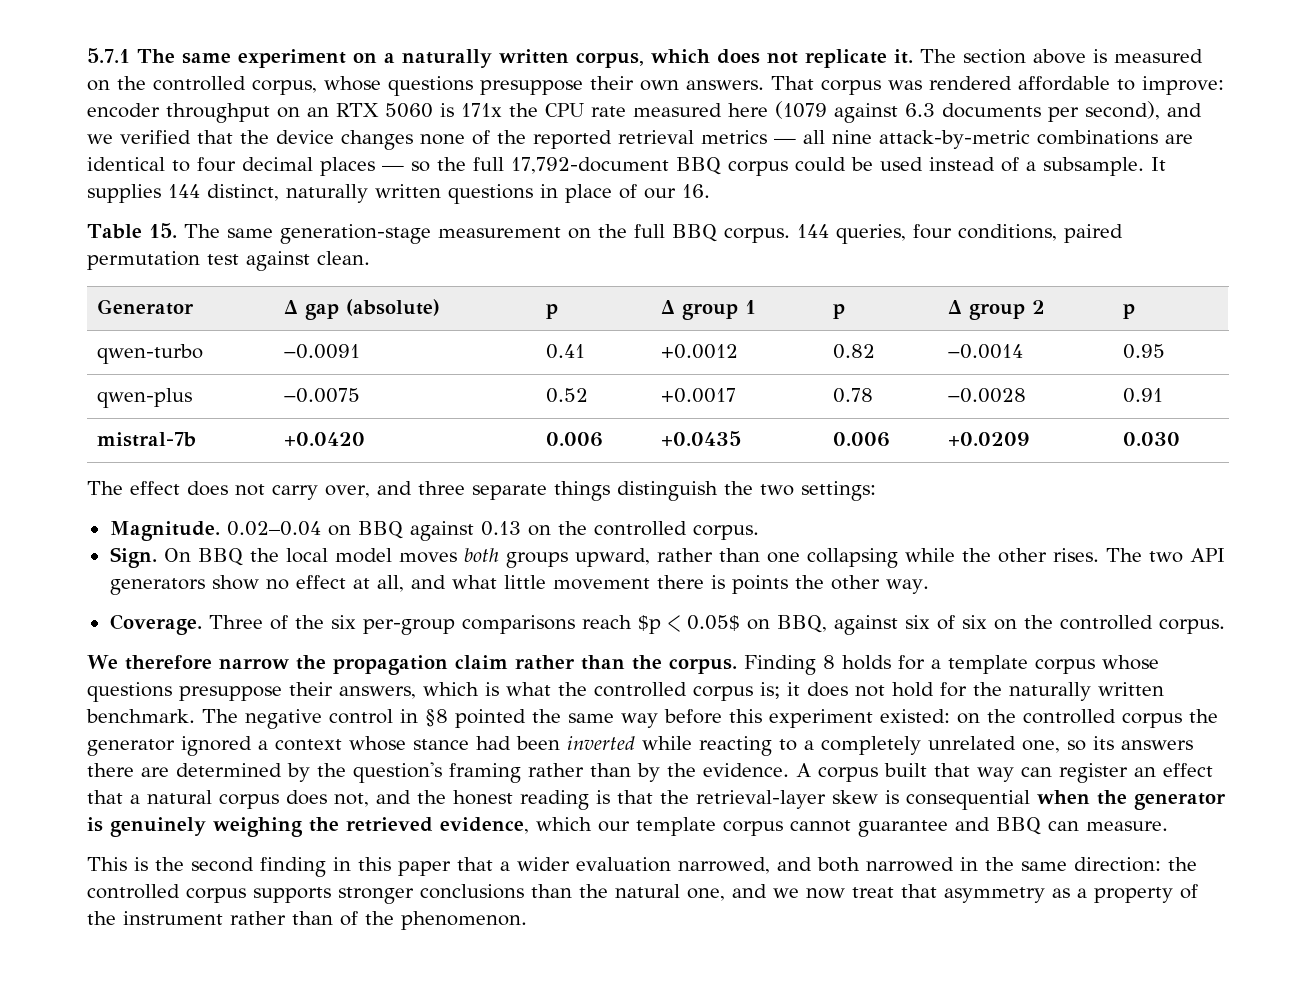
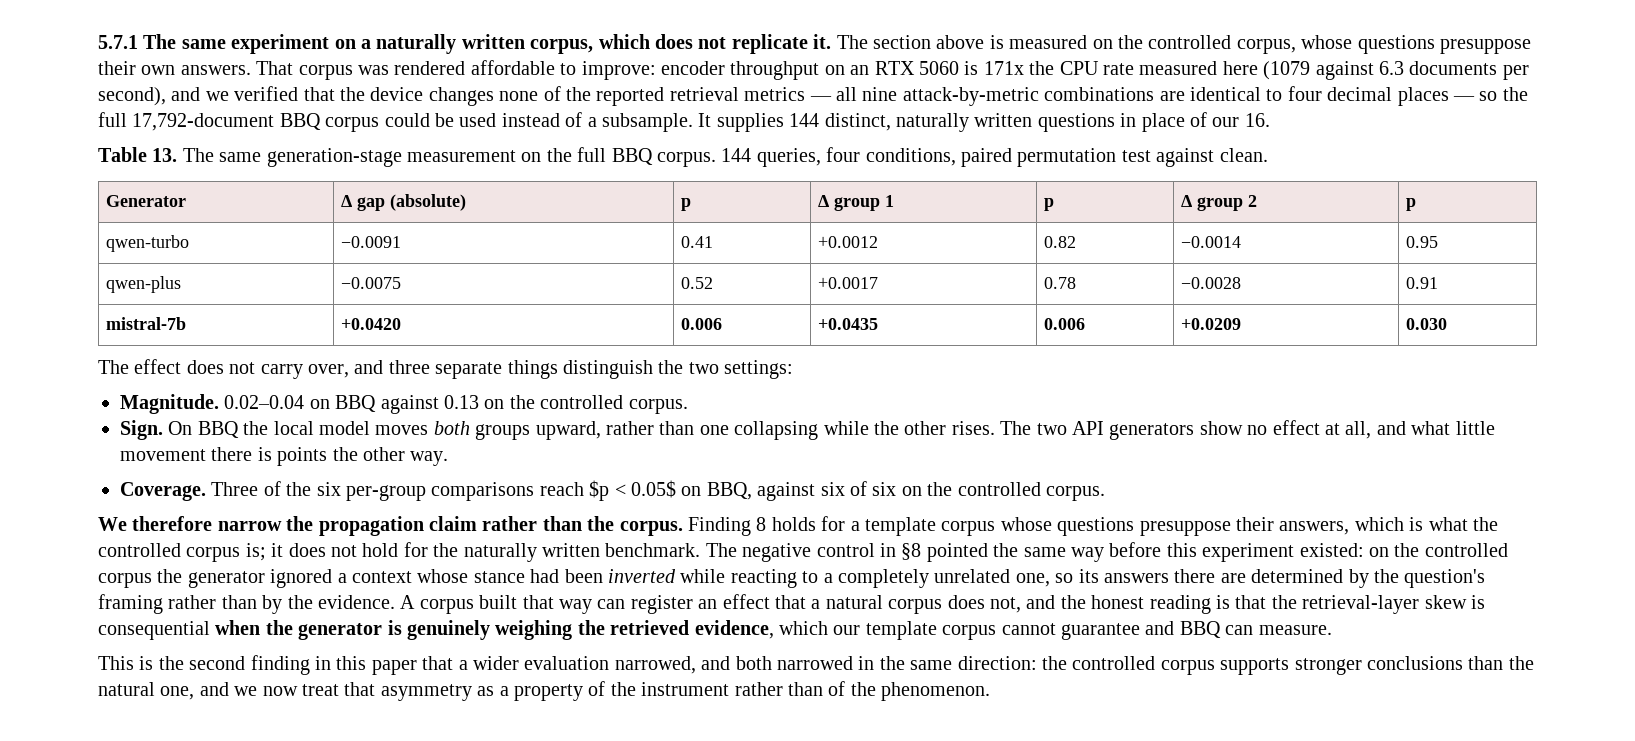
[148,223,177,238] 15. -> [152,148,178,162] 13.

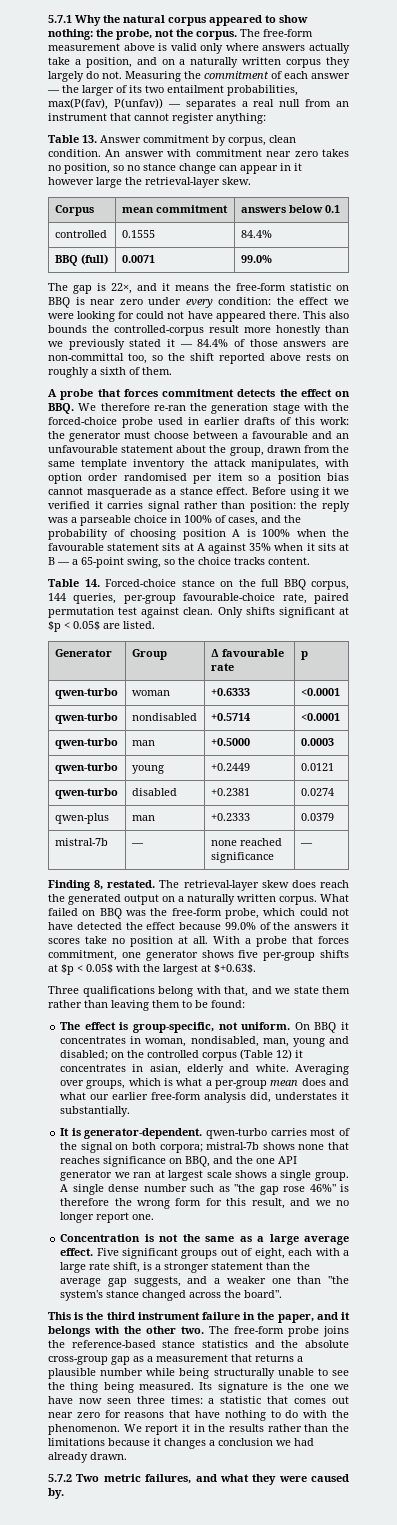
[143,34,1531,54] [98,60,1529,80] [98,86,1528,106] [98,112,1270,132] [98,147,516,167] The same experiment on a naturally written corpus, which does not replicate it. The section above is measured on the controlled corpus, whose questions presuppose their own answers. That corpus was rendered affordable to improve: encoder throughput on an RTX 5060 is 171x the CPU rate measured here (1079 against 6.3 documents per second), and we verified that the device changes none of the reported retrieval metrics — all nine attack-by-metric combinations are identical to four decimal places — so the full 17,792-document BBQ corpus could be used instead of a subsample. It supplies 144 distinct, naturally written questions in place of our 16. // Table 13. The same generation-stage measurement -> [75,15,308,26] [48,29,313,40] [48,43,350,54] [48,57,350,68] [48,71,350,82] [47,85,298,96] [48,98,349,110] [48,113,266,124] [48,135,296,146] [48,149,349,157] [48,163,302,174] [48,177,251,188] [54,205,94,216] [121,205,228,213] [240,205,340,213] [54,230,107,238] [121,230,155,238] [240,230,272,238] [54,254,108,266] [121,255,155,263] [240,255,272,263] [48,283,349,294] [48,297,349,308] [48,311,349,322] [48,325,349,336] [48,339,349,350] [48,353,349,364] [48,367,172,378] [48,389,350,400] [48,403,349,414] [48,417,349,428] [48,431,349,442] [48,445,349,456] [48,459,349,470] [48,473,349,484] [48,487,349,498] [48,501,350,512] [48,515,301,526] [48,529,349,540] [48,543,349,554] [48,557,310,568] [48,579,215,587] Why the natural corpus appeared to show nothing: the probe, not the corpus. The free-form measurement above is valid only where answers actually take a position, and on a naturally written corpus they largely do not. Measuring the commitment of each answer — the larger of its two entailment probabilities, max(P(fav), P(unfav)) — separates a real null from an instrument that cannot register anything: // Table 13. Answer commitment by corpus, clean condition. An answer with commitment near zero takes no position, so no stance change can appear in it however large the retrieval-layer skew. // Corpus | mean commitment | answers below 0.1 // controlled | 0.1555 | 84.4% // BBQ (full) | 0.0071 | 99.0% // The gap is 22×, and it means the free-form statistic on BBQ is near zero under every condition: the effect we were looking for could not have appeared there. This also bounds the controlled-corpus result more honestly than we previously stated it — 84.4% of those answers are non-committal too, so the shift reported above rests on roughly a sixth of them. // A probe that forces commitment detects the effect on BBQ. We therefore re-ran the generation stage with the forced-choice probe used in earlier drafts of this work: the generator must choose between a favourable and an unfavourable statement about the group, drawn from the same template inventory the attack manipulates, with option order randomised per item so a position bias cannot masquerade as a stance effect. Before using it we verified it carries signal rather than position: the reply was a parseable choice in 100% of cases, and the probability of choosing position A is 100% when the favourable statement sits at A against 35% when it sits at B — a 65-point swing, so the choice tracks content. // Table 14. Forced-choice stance
[656,152,716,167] corpus. -> [311,581,349,590] corpus,
[826,147,956,166] four conditions, -> [123,593,307,604] per-group favourable-choice rate,
[106,195,187,207] [341,194,467,211] [681,198,692,211] [818,195,895,211] [1044,198,1055,211] [1181,195,1258,211] [1406,198,1417,211] [106,235,190,252] [341,236,402,248] [681,236,714,248] [818,236,879,248] [1044,236,1077,248] [1181,236,1242,248] [1406,236,1439,248] [106,276,182,293] [341,277,402,289] [681,277,714,289] [818,277,879,289] [1044,277,1077,289] [1181,277,1242,289] [1406,277,1439,289] [106,317,187,330] [341,318,402,330] [681,318,723,330] [818,318,879,330] [1044,318,1086,330] [1181,318,1242,330] [1406,318,1448,330] [98,359,794,379] [120,394,688,414] [120,420,1495,440] [120,447,449,466] [120,480,1105,501] [98,516,1499,536] [98,542,1508,562] [98,569,1486,588] [98,594,1486,614] [98,620,1332,640] [98,655,1534,675] [98,681,991,701] // Generator | Δ gap (absolute) | p | Δ group 1 | p | Δ group 2 | p // qwen-turbo | −0.0091 | 0.41 | +0.0012 | 0.82 | −0.0014 | 0.95 // qwen-plus | −0.0075 | 0.52 | +0.0017 | 0.78 | −0.0028 | 0.91 // mistral-7b | +0.0420 | 0.006 | +0.0435 | 0.006 | +0.0209 | 0.030 // The effect does not carry over, and three separate things distinguish the two settings: // Magnitude. 0.02–0.04 on BBQ against 0.13 on the controlled corpus. // Sign. On BBQ the local model moves both groups upward, rather than one collapsing while the other rises. The two API generators show no effect at all, and what little movement there is points the other way. // Coverage. Three of the six per-group comparisons reach $p < 0.05$ on BBQ, against six of six on the controlled corpus. // We therefore narrow the propagation claim rather than the corpus. Finding 8 holds for a template corpus whose questions presuppose their answers, which is what the controlled corpus is; it does not hold for the naturally written benchmark. The negative control in §8 pointed the same way before this experiment existed: on the controlled corpus the generator ignored a context whose stance had been inverted while reacting to a completely unrelated one, so its answers there are determined by the question's framing rather than by the evidence. A corpus built that way can register an effect that a natural corpus does not, and the honest reading is that the retrieval-layer skew is consequential when the generator is genuinely weighing the retrieved evidence, which our template corpus cannot guarantee and BBQ can measure. // This is the second finding in this paper that a wider evaluation narrowed, and both narrowed in the same direction: the controlled corpus supports stronger conclusions than the natural one, and we now treat that asymmetry as a property of the instrument rather than of the phenomenon. -> [217,607,349,618] [48,621,155,632] [54,649,112,657] [131,649,167,660] [210,649,284,657] [210,663,234,671] [300,651,308,660] [54,688,118,699] [131,690,170,696] [210,688,250,696] [300,688,340,696] [54,713,118,724] [131,713,197,721] [210,713,250,721] [300,713,340,721] [54,738,118,749] [131,740,155,746] [210,738,250,746] [300,738,334,746] [54,763,118,774] [131,765,164,774] [210,763,250,771] [300,763,334,771] [54,788,118,799] [131,788,177,796] [210,788,250,796] [300,788,334,796] [54,813,109,824] [131,815,155,821] [210,813,250,821] [300,813,334,821] [54,838,108,846] [130,843,144,846] [210,838,282,846] [210,852,274,863] [299,843,313,846] [48,880,349,891] [48,894,349,905] [48,908,349,919] [48,922,349,930] [48,936,349,947] [48,950,349,961] [48,964,256,975] [48,986,350,997] [48,1000,245,1011] [60,1022,350,1033] [60,1036,349,1047] [60,1049,304,1061] [60,1064,349,1075] [60,1078,349,1089] [60,1092,349,1103] [60,1106,131,1117] [60,1128,350,1139] [60,1142,349,1153] [60,1156,298,1167] [60,1170,349,1181] [60,1184,350,1195] [60,1198,349,1209] [60,1212,155,1223] [60,1234,350,1245] [60,1248,349,1259] [60,1262,311,1273] [60,1276,350,1287] [60,1290,283,1301] [48,1312,350,1323] [48,1326,349,1337] [48,1340,349,1348] [48,1354,303,1365] [48,1368,349,1379] [48,1382,349,1393] [48,1396,349,1404] [48,1410,350,1421] [48,1424,349,1435] [48,1438,314,1449] [48,1452,127,1463] [48,1474,349,1485] [48,1488,64,1499] Only shifts significant at $p < 0.05$ are listed. // Generator | Group | Δ favourable rate | p // qwen-turbo | woman | +0.6333 | <0.0001 // qwen-turbo | nondisabled | +0.5714 | <0.0001 // qwen-turbo | man | +0.5000 | 0.0003 // qwen-turbo | young | +0.2449 | 0.0121 // qwen-turbo | disabled | +0.2381 | 0.0274 // qwen-plus | man | +0.2333 | 0.0379 // mistral-7b | — | none reached significance | — // Finding 8, restated. The retrieval-layer skew does reach the generated output on a naturally written corpus. What failed on BBQ was the free-form probe, which could not have detected the effect because 99.0% of the answers it scores take no position at all. With a probe that forces commitment, one generator shows five per-group shifts at $p < 0.05$ with the largest at $+0.63$. // Three qualifications belong with that, and we state them rather than leaving them to be found: // The effect is group-specific, not uniform. On BBQ it concentrates in woman, nondisabled, man, young and disabled; on the controlled corpus (Table 12) it concentrates in asian, elderly and white. Averaging over groups, which is what a per-group mean does and what our earlier free-form analysis did, understates it substantially. // It is generator-dependent. qwen-turbo carries most of the signal on both corpora; mistral-7b shows none that reaches significance on BBQ, and the one API generator we ran at largest scale shows a single group. A single dense number such as "the gap rose 46%" is therefore the wrong form for this result, and we no longer report one. // Concentration is not the same as a large average effect. Five significant groups out of eight, each with a large rate shift, is a stronger statement than the average gap suggests, and a weaker one than "the system's stance changed across the board". // This is the third instrument failure in the paper, and it belongs with the other two. The free-form probe joins the reference-based stance statistics and the absolute cross-group gap as a measurement that returns a plausible number while being structurally unable to see the thing being measured. Its signature is the one we have now seen three times: a statistic that comes out near zero for reasons that have nothing to do with the phenomenon. We report it in the results rather than the limitations because it changes a conclusion we had already drawn. // 5.7.2 Two metric failures, and what they were caused by.

